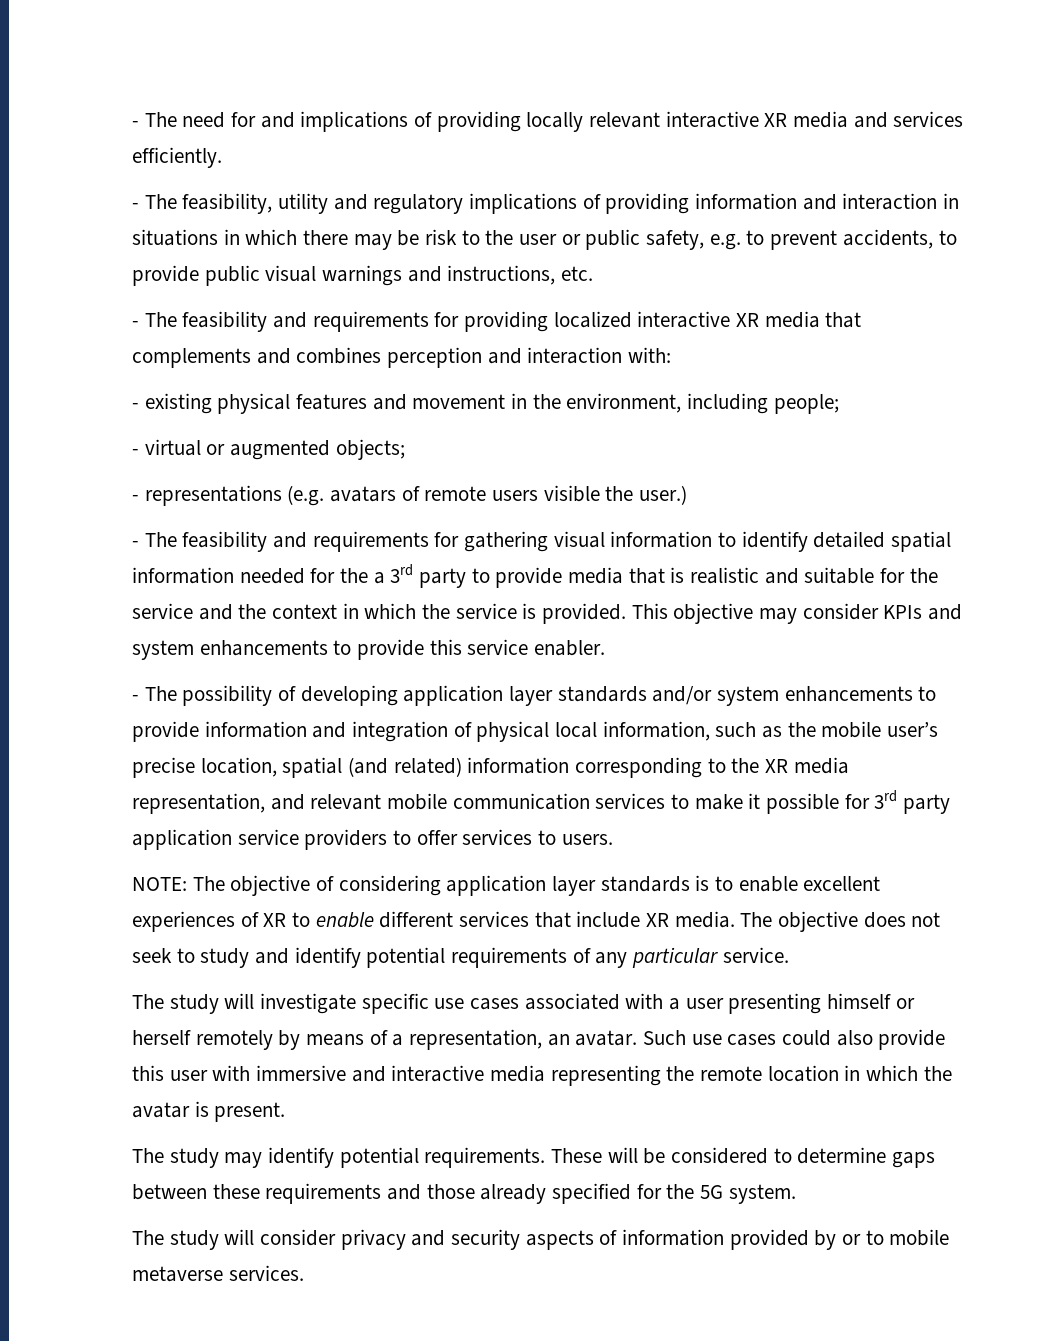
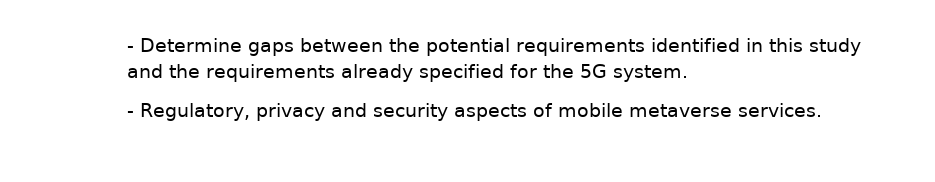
[132,111,964,132] [132,147,223,168] [132,193,960,214] [132,229,957,250] [132,265,594,286] [132,311,862,332] [132,347,672,368] [132,393,839,414] [132,439,405,460] [132,485,688,506] [132,531,952,552] [132,564,938,588] [132,603,963,624] [132,639,606,660] [132,685,937,706] [132,721,939,742] [132,757,849,778] [132,790,951,814] [132,829,613,850] [132,875,881,896] [132,911,941,932] [132,947,789,968] [132,993,915,1014] [132,1029,946,1050] [132,1065,952,1086] [132,1101,286,1122] [132,1147,936,1168] [132,1183,475,1204] - The need for and implications of providing locally relevant interactive XR media and services efficiently. // - The feasibility, utility and regulatory implications of providing information and interaction in situations in which there may be risk to the user or public safety, e.g. to prevent accidents, to provide public visual warnings and instructions, etc. // - The feasibility and requirements for providing localized interactive XR media that complements and combines perception and interaction with: // - existing physical features and movement in the environment, including people; // - virtual or augmented objects; // - representations (e.g. avatars of remote users visible the user.) // - The feasibility and requirements for gathering visual information to identify detailed spatial information needed for the a 3rd party to provide media that is realistic and suitable for the service and the context in which the service is provided. This objective may consider KPIs and system enhancements to provide this service enabler. // - The possibility of developing application layer standards and/or system enhancements to provide information and integration of physical local information, such as the mobile user’s precise location, spatial (and related) information corresponding to the XR media representation, and relevant mobile communication services to make it possible for 3rd party application service providers to offer services to users. // NOTE: The objective of considering application layer standards is to enable excellent experiences of XR to enable different services that include XR media. The objective does not seek to study and identify potential requirements of any particular service. // The study will investigate specific use cases associated with a user presenting himself or herself remotely by means of a representation, an avatar. Such use cases could also provide this user with immersive and interactive media representing the remote location in which the avatar is present. // The study may identify potential requirements. These will be considered to determine gaps between these requirements and those -> [126,38,861,56] [126,64,335,82] - Determine gaps between the potential requirements identified in this study and the requirements
[132,1229,337,1250] The study will consider -> [126,103,250,121] - Regulatory,
[622,1229,884,1250] information provided by or to -> (553, 110) none

